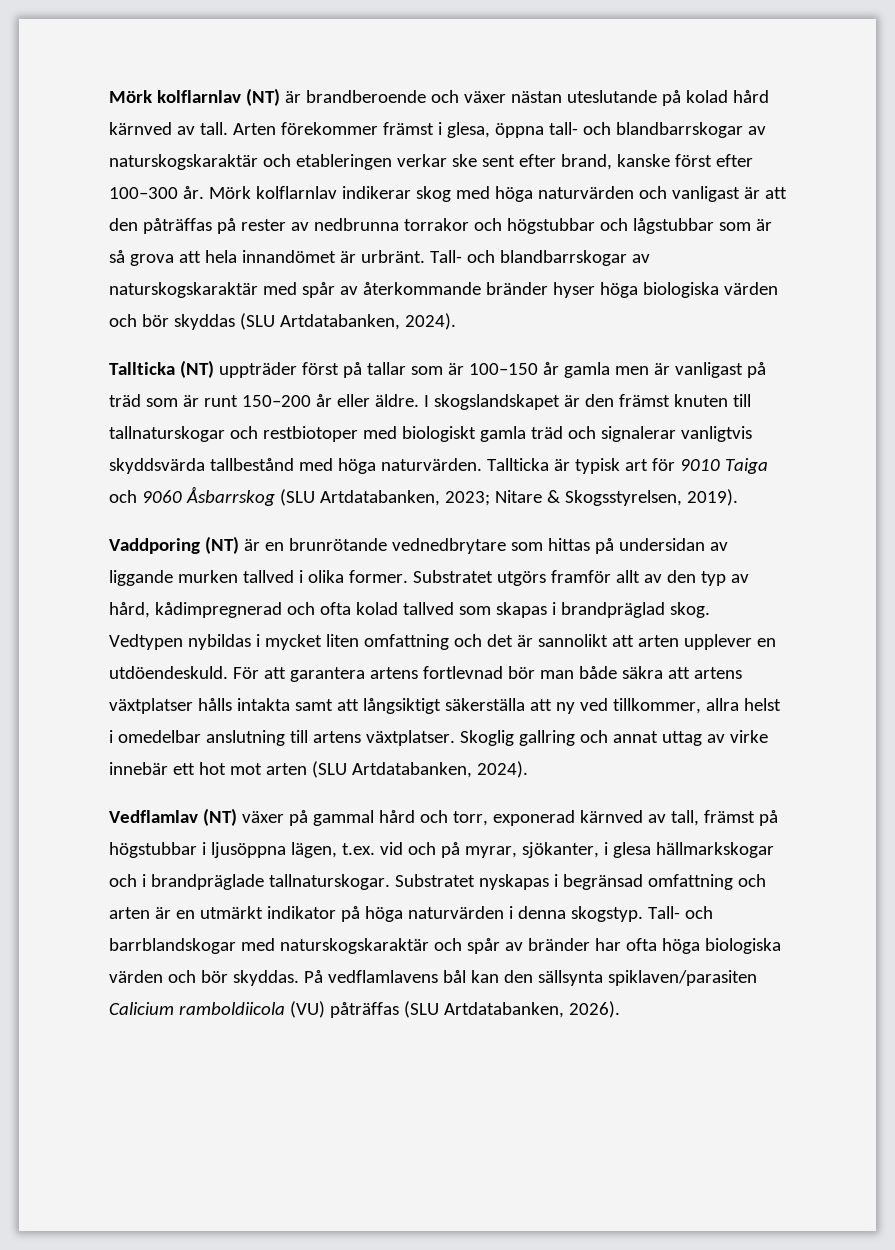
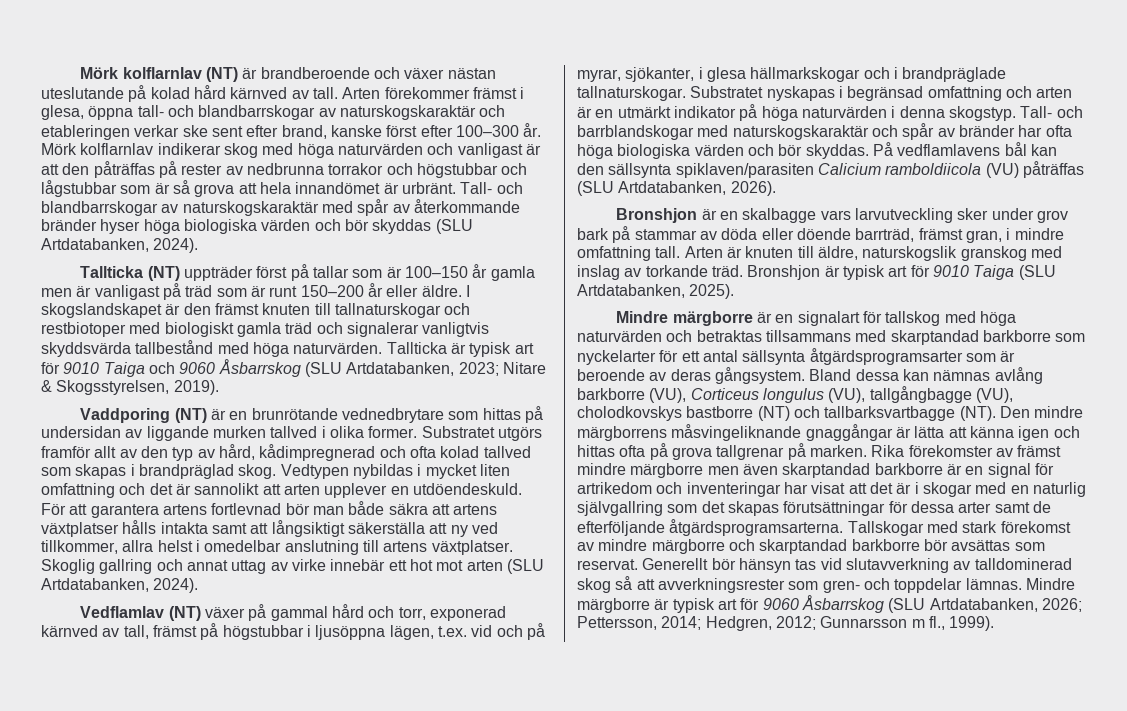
(620, 1009) none -> [616,208,1068,223] [577,226,1064,243] [577,246,1062,261] [577,265,1056,280] [577,284,735,299] [616,311,1016,326] [577,330,1086,345] [577,348,1016,365] [577,367,1043,384] [577,386,1013,403] [577,406,1084,421] [577,424,1080,441] [577,443,1062,460] [577,463,1054,478] [577,482,1086,497] [577,501,1051,516] [577,519,1071,536] [577,539,1045,554] [577,558,1072,573] [577,576,1075,593] [577,595,1082,613] [577,616,995,631] // Bronshjon är en skalbagge vars larvutveckling sker under grov bark på stammar av döda eller döende barrträd, främst gran, i mindre omfattning tall. Arten är knuten till äldre, naturskogslik granskog med inslag av torkande träd. Bronshjon är typisk art för 9010 Taiga (SLU Artdatabanken, 2025). // Mindre märgborre är en signalart för tallskog med höga naturvärden och betraktas tillsammans med skarptandad barkborre som nyckelarter för ett antal sällsynta åtgärdsprogramsarter som är beroende av deras gångsystem. Bland dessa kan nämnas avlång barkborre (VU), Corticeus longulus (VU), tallgångbagge (VU), cholodkovskys bastborre (NT) och tallbarksvartbagge (NT). Den mindre märgborrens måsvingeliknande gnaggångar är lätta att känna igen och hittas ofta på grova tallgrenar på marken. Rika förekomster av främst mindre märgborre men även skarptandad barkborre är en signal för artrikedom och inventeringar har visat att det är i skogar med en naturlig självgallring som det skapas förutsättningar för dessa arter samt de efterföljande åtgärdsprogramsarterna. Tallskogar med stark förekomst av mindre märgborre och skarptandad barkborre bör avsättas som reservat. Generellt bör hänsyn tas vid slutavverkning av talldominerad skog så att avverkningsrester som gren- och toppdelar lämnas. Mindre märgborre är typisk art för 9060 Åsbarrskog (SLU Artdatabanken, 2026; Pettersson, 2014; Hedgren, 2012; Gunnarsson m fl., 1999).

